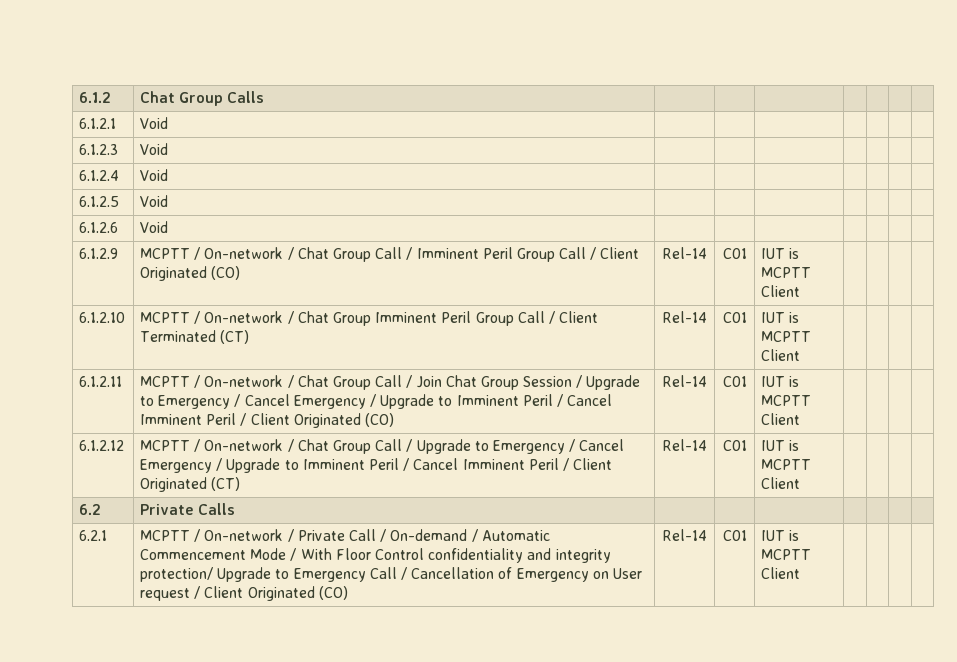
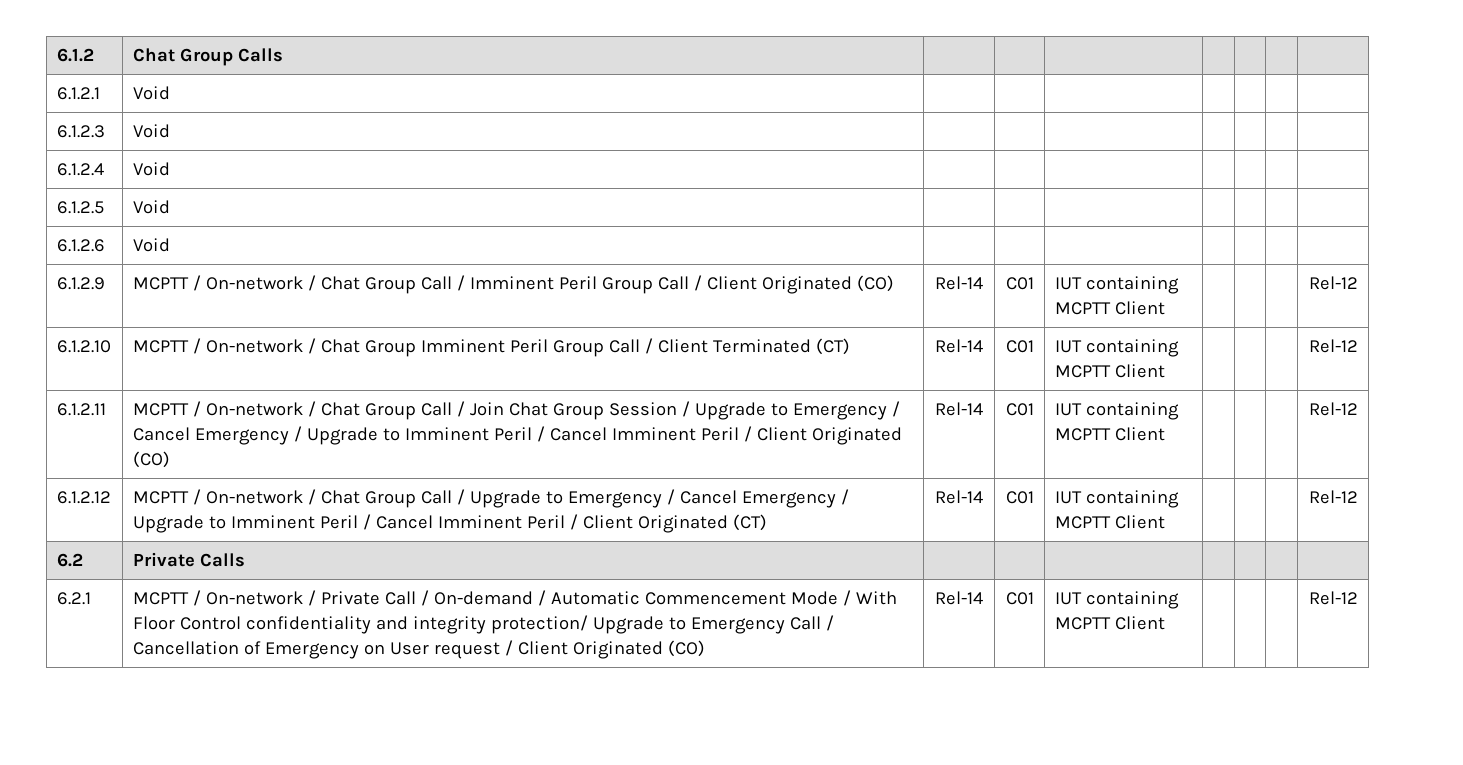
[789,248,800,259] [761,267,812,278] [761,285,801,297] is MCPTT Client | | | | -> [1085,276,1179,294] [1054,301,1165,315] [1308,276,1358,290] containing MCPTT Client | | | | Rel-12
[789,312,800,323] [761,331,812,342] [761,349,801,361] is MCPTT Client | | | | -> [1085,339,1179,357] [1054,364,1165,378] [1308,339,1358,353] containing MCPTT Client | | | | Rel-12
[789,376,800,387] [761,395,812,406] [761,413,801,425] is MCPTT Client | | | | -> [1085,402,1179,420] [1054,427,1165,441] [1308,402,1358,416] containing MCPTT Client | | | | Rel-12
[789,440,800,451] [761,459,812,470] [761,477,801,489] is MCPTT Client | | | | -> [1085,490,1179,508] [1054,515,1165,529] [1308,490,1358,504] containing MCPTT Client | | | | Rel-12
[789,530,800,541] [761,549,812,560] [761,567,801,579] is MCPTT Client | | | | -> [1085,591,1179,609] [1054,616,1165,630] [1308,591,1358,605] containing MCPTT Client | | | | Rel-12

